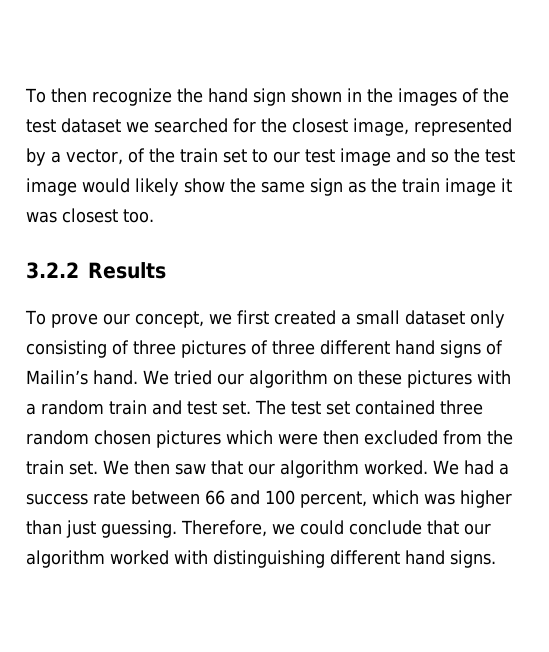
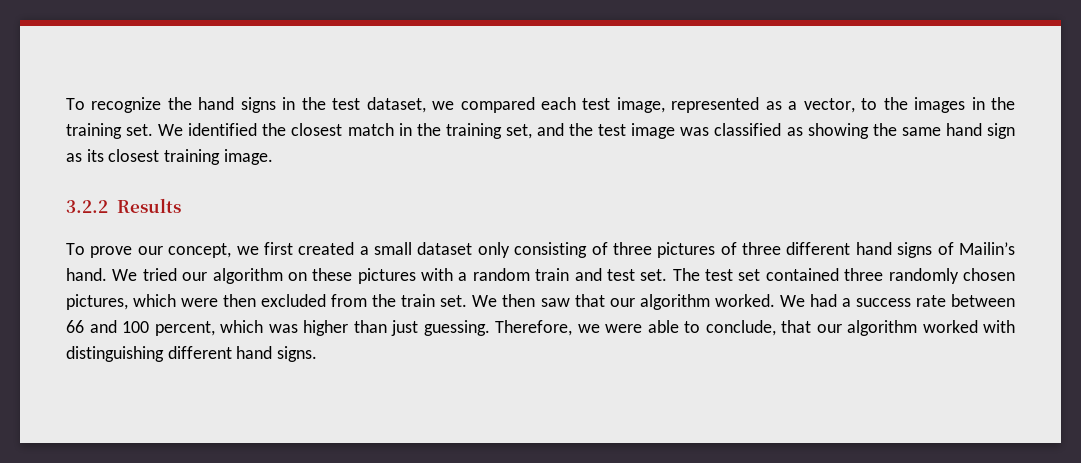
[25,88,87,103] To then -> [66,98,85,110] To
[252,88,509,106] [26,118,512,136] [26,148,515,166] [26,178,225,196] sign shown in the images of the test dataset we searched for the closest image, represented by a vector, of the train set to our test image and so the test image would likely show -> [240,97,1016,113] [66,123,869,139] signs in the test dataset, we compared each test image, represented as a vector, to the images in the training set. We identified the closest match in the training set, and the test image was classified as showing
(305, 187) none -> [945,123,982,136] hand
[371,178,512,196] [26,208,154,223] the train image it was closest too. -> [86,149,273,165] its closest training image.
[26,430,221,448] random chosen pictures -> [888,268,1016,284] [66,294,128,310] randomly chosen pictures,
[300,520,422,535] could conclude -> [605,320,776,336] were able to conclude,

